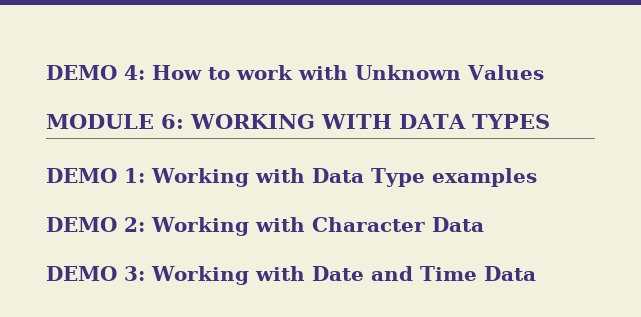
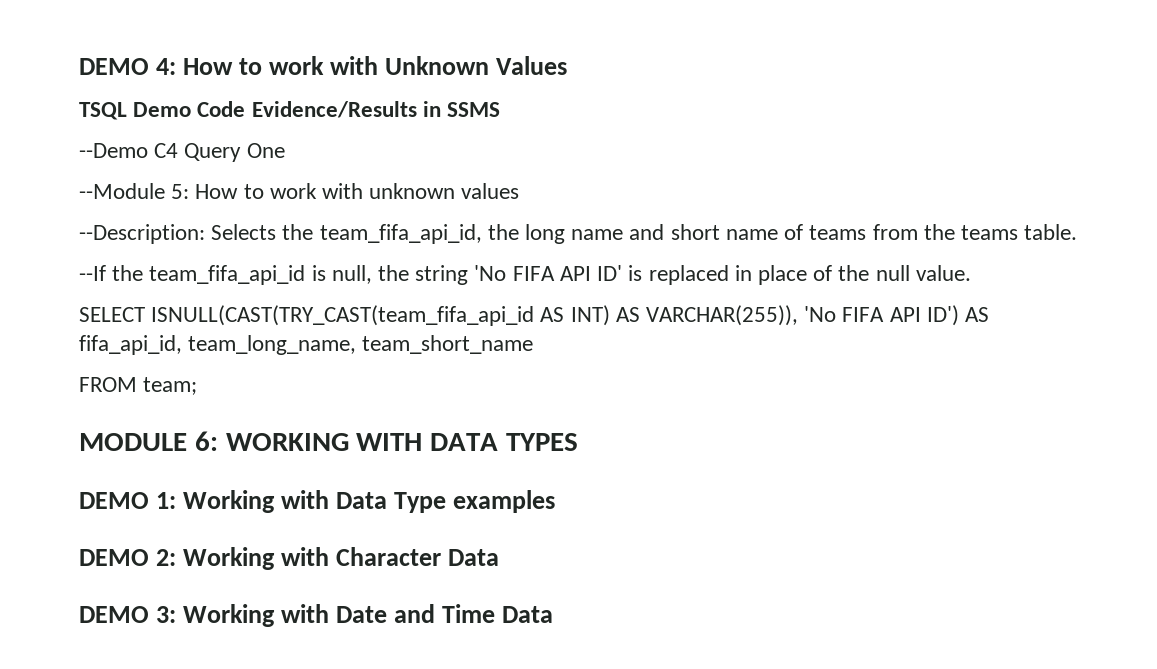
(544, 72) none -> [79,101,501,120] [79,143,285,162] [79,183,520,199] [79,224,1078,244] [79,265,971,285] [79,305,990,326] [79,335,534,355] [79,377,198,395] // TSQL Demo Code Evidence/Results in SSMS // --Demo C4 Query One // --Module 5: How to work with unknown values // --Description: Selects the team_fifa_api_id, the long name and short name of teams from the teams table. // --If the team_fifa_api_id is null, the string 'No FIFA API ID' is replaced in place of the null value. // SELECT ISNULL(CAST(TRY_CAST(team_fifa_api_id AS INT) AS VARCHAR(255)), 'No FIFA API ID') AS fifa_api_id, team_long_name, team_short_name // FROM team;

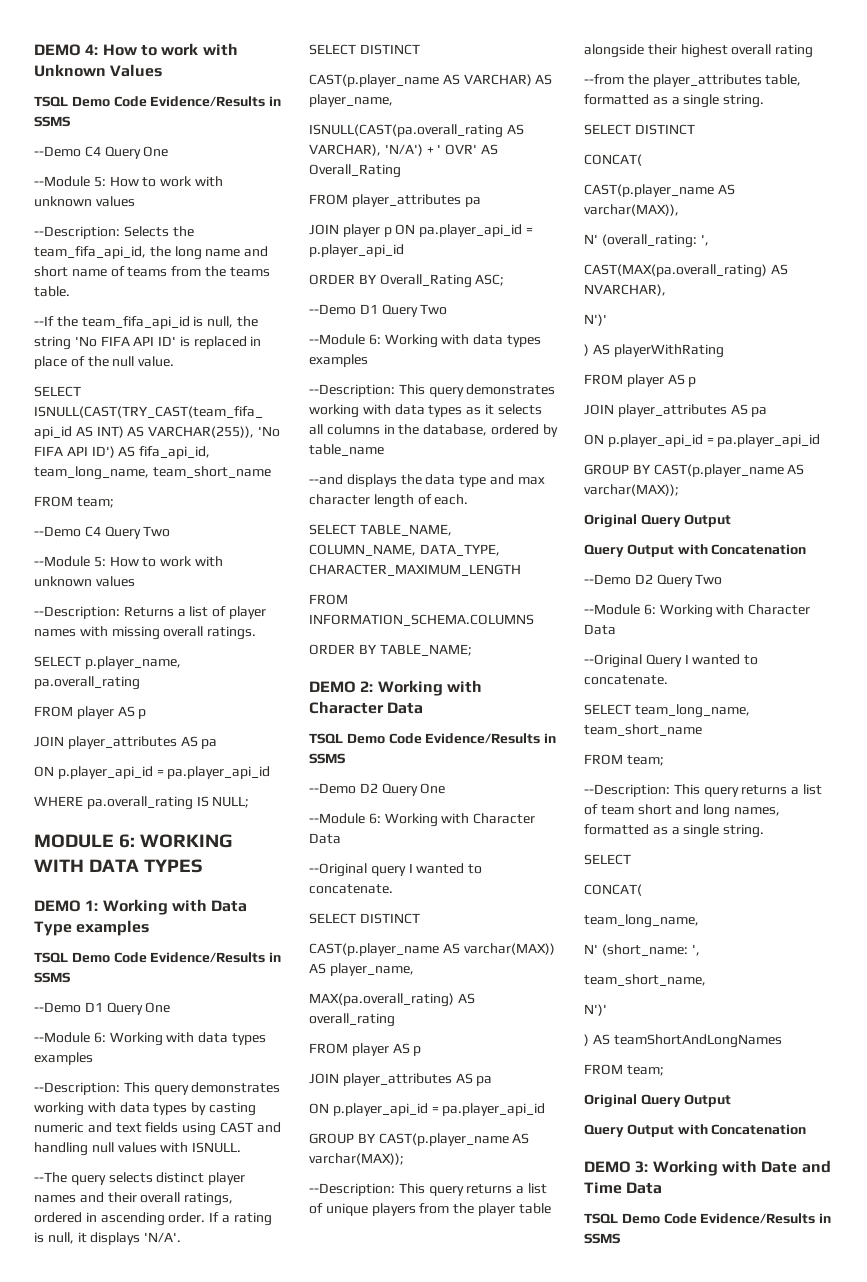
(198, 386) none -> [34,526,171,539] [34,556,223,567] [34,576,135,587] [34,606,266,619] [34,626,257,640] [34,656,181,669] [34,676,140,690] [34,706,147,719] [34,736,218,749] [34,766,271,779] [34,796,250,810] // --Demo C4 Query Two // --Module 5: How to work with unknown values // --Description: Returns a list of player names with missing overall ratings. // SELECT p.player_name, pa.overall_rating // FROM player AS p // JOIN player_attributes AS pa // ON p.player_api_id = pa.player_api_id // WHERE pa.overall_rating IS NULL;
(556, 501) none -> [34,952,282,963] [34,972,70,983] [34,1002,171,1015] [34,1032,266,1046] [34,1052,93,1065] [34,1082,281,1095] [34,1102,256,1116] [34,1122,281,1136] [34,1142,242,1156] [34,1172,246,1185] [34,1192,234,1206] [34,1212,272,1226] [34,1232,182,1245] [309,44,420,55] [309,74,553,87] [309,94,393,107] [309,124,524,138] [309,144,498,156] [309,164,401,178] [309,194,481,207] [309,224,533,237] [309,244,404,257] [309,274,505,288] [309,304,448,317] [309,334,541,348] [309,354,368,367] [309,384,556,397] [309,404,542,418] [309,424,558,437] [309,444,384,456] [309,474,545,487] [309,494,469,508] [309,524,452,536] [309,544,500,556] [309,564,521,576] [309,594,348,605] [309,614,534,626] [309,644,472,656] // TSQL Demo Code Evidence/Results in SSMS // --Demo D1 Query One // --Module 6: Working with data types examples // --Description: This query demonstrates working with data types by casting numeric and text fields using CAST and handling null values with ISNULL. // --The query selects distinct player names and their overall ratings, ordered in ascending order. If a rating is null, it displays 'N/A'. // SELECT DISTINCT // CAST(p.player_name AS VARCHAR) AS player_name, // ISNULL(CAST(pa.overall_rating AS VARCHAR), 'N/A') + ' OVR' AS Overall_Rating // FROM player_attributes pa // JOIN player p ON pa.player_api_id = p.player_api_id // ORDER BY Overall_Rating ASC; // --Demo D1 Query Two // --Module 6: Working with data types examples // --Description: This query demonstrates working with data types as it selects all columns in the database, ordered by table_name // --and displays the data type and max character length of each. // SELECT TABLE_NAME, COLUMN_NAME, DATA_TYPE, CHARACTER_MAXIMUM_LENGTH // FROM INFORMATION_SCHEMA.COLUMNS // ORDER BY TABLE_NAME;
(500, 557) none -> [309,733,557,744] [309,753,345,764] [309,783,446,796] [309,813,536,827] [309,833,341,844] [309,863,483,877] [309,884,393,894] [309,913,420,924] [309,943,555,956] [309,963,414,976] [309,993,475,1007] [309,1013,395,1027] [309,1043,422,1056] [309,1073,493,1086] [309,1103,546,1116] [309,1133,530,1146] [309,1153,404,1165] [309,1183,547,1196] [309,1203,551,1216] [584,44,814,58] [584,74,802,87] [584,94,765,108] [584,124,695,135] [584,154,642,166] [584,184,735,197] [584,204,679,216] [584,234,709,248] [584,264,788,278] [584,284,666,296] [584,314,607,326] [584,344,724,358] [584,374,697,387] [584,404,768,417] [584,434,821,447] [584,464,805,477] [584,484,679,496] [584,514,731,528] [584,544,807,557] [584,574,723,587] [584,604,811,618] [584,624,616,635] [584,654,759,668] [584,675,668,685] [584,704,750,718] [584,724,702,736] [584,754,664,766] [584,784,822,797] [584,804,780,818] [584,824,765,838] [584,854,631,865] [584,884,642,896] [584,914,699,928] [584,944,700,956] [584,974,706,986] [584,1004,607,1016] [584,1034,782,1048] [584,1064,664,1076] [584,1094,731,1108] [584,1124,807,1137] // TSQL Demo Code Evidence/Results in SSMS // --Demo D2 Query One // --Module 6: Working with Character Data // --Original query I wanted to concatenate. // SELECT DISTINCT // CAST(p.player_name AS varchar(MAX)) AS player_name, // MAX(pa.overall_rating) AS overall_rating // FROM player AS p // JOIN player_attributes AS pa // ON p.player_api_id = pa.player_api_id // GROUP BY CAST(p.player_name AS varchar(MAX)); // --Description: This query returns a list of unique players from the player table alongside their highest overall rating // --from the player_attributes table, formatted as a single string. // SELECT DISTINCT // CONCAT( // CAST(p.player_name AS varchar(MAX)), // N' (overall_rating: ', // CAST(MAX(pa.overall_rating) AS NVARCHAR), // N')' // ) AS playerWithRating // FROM player AS p // JOIN player_attributes AS pa // ON p.player_api_id = pa.player_api_id // GROUP BY CAST(p.player_name AS varchar(MAX)); // Original Query Output // Query Output with Concatenation // --Demo D2 Query Two // --Module 6: Working with Character Data // --Original Query I wanted to concatenate. // SELECT team_long_name, team_short_name // FROM team; // --Description: This query returns a list of team short and long names, formatted as a single string. // SELECT // CONCAT( // team_long_name, // N' (short_name: ', // team_short_name, // N')' // ) AS teamShortAndLongNames // FROM team; // Original Query Output // Query Output with Concatenation
(554, 614) none -> [584,1213,832,1224] [584,1233,620,1244] // TSQL Demo Code Evidence/Results in SSMS

